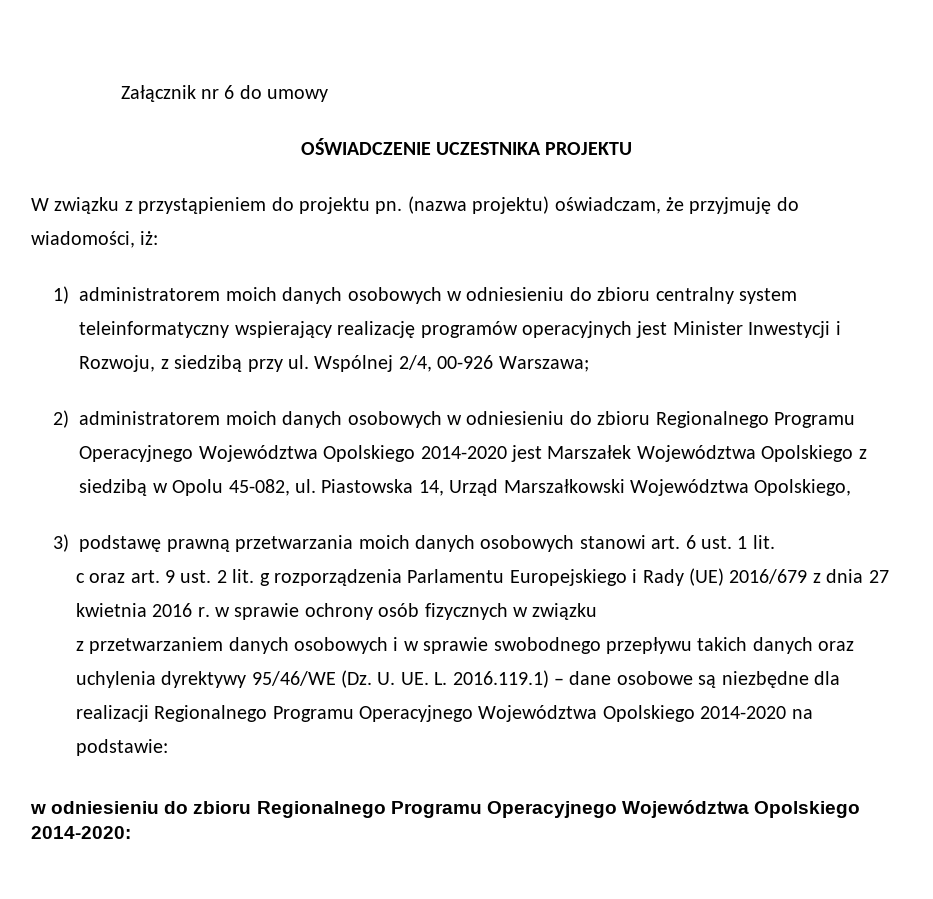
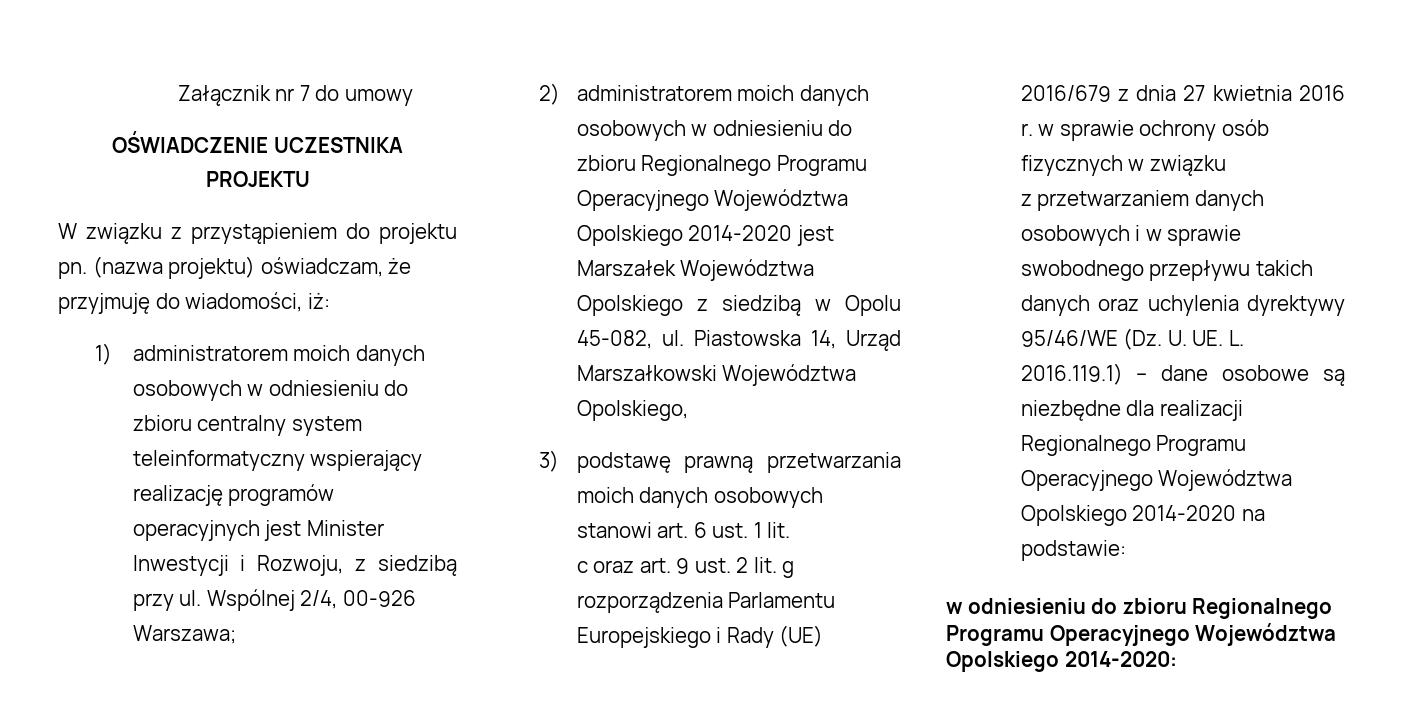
[224,85,235,99] 6 -> [299,85,310,101] 7

